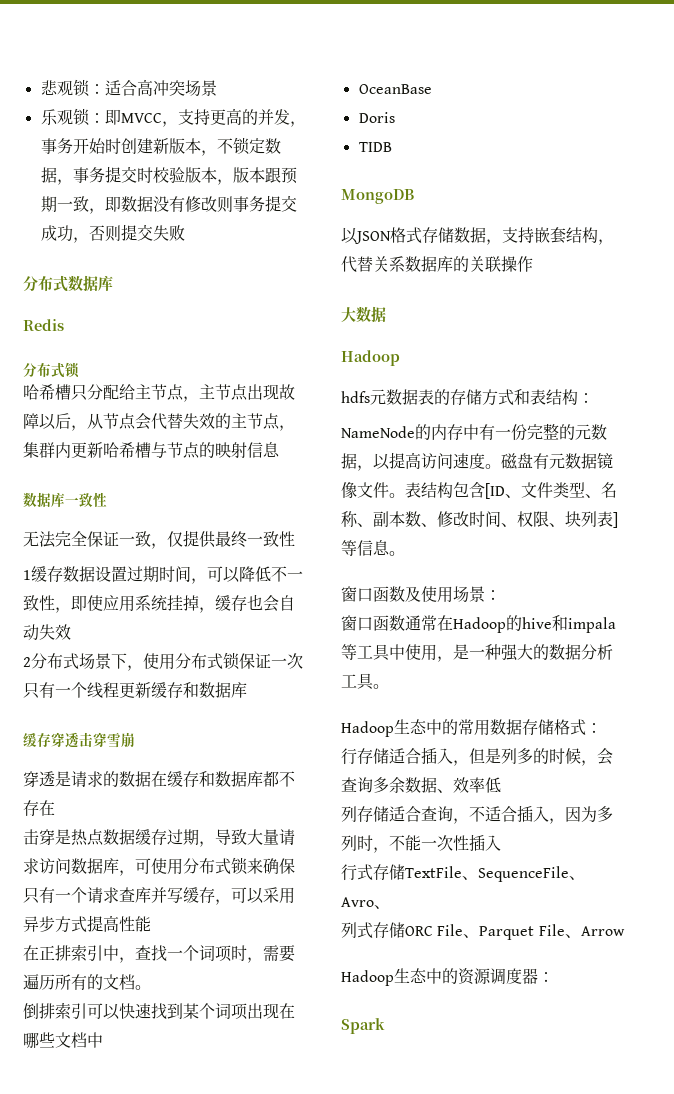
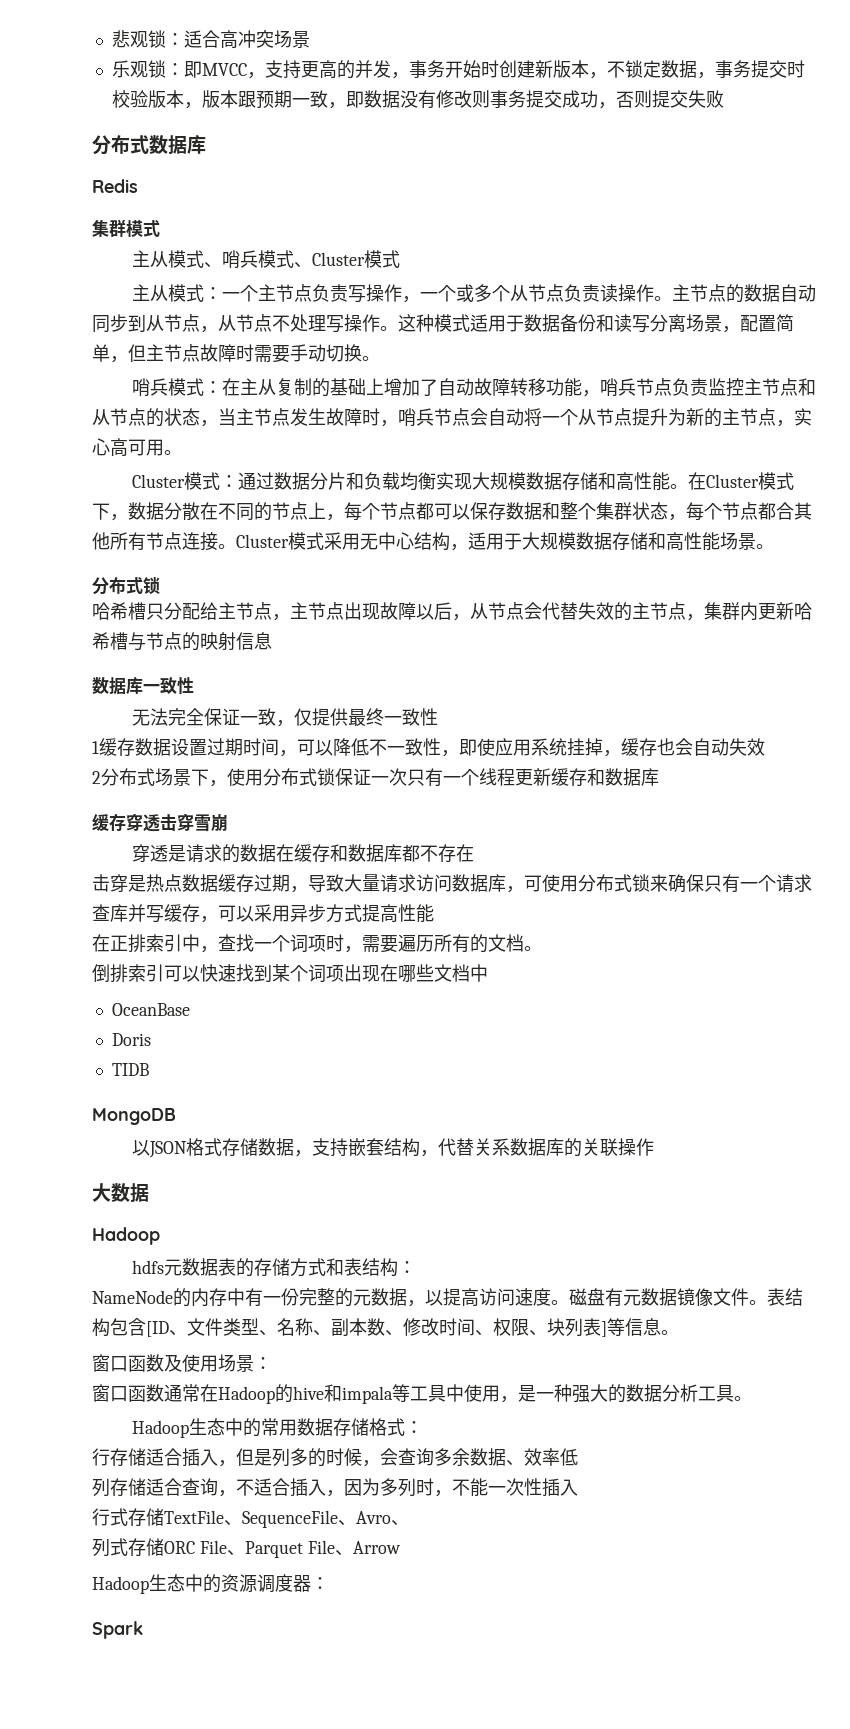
(64, 325) none -> [92,219,160,237] [131,250,400,268] [131,284,816,303] [92,314,794,333] [92,344,380,363] [131,378,816,397] [92,408,812,427] [92,438,182,457] [131,472,794,491] [92,502,812,521] [92,532,774,551] // 集群模式 // 主从模式、哨兵模式、Cluster模式 // 主从模式：一个主节点负责写操作，一个或多个从节点负责读操作。主节点的数据自动同步到从节点，从节点不处理写操作。这种模式适用于数据备份和读写分离场景，配置简单，但主节点故障时需要手动切换。 // 哨兵模式：在主从复制的基础上增加了自动故障转移功能，哨兵节点负责监控主节点和从节点的状态，当主节点发生故障时，哨兵节点会自动将一个从节点提升为新的主节点，实心高可用。 // Cluster模式：通过数据分片和负载均衡实现大规模数据存储和高性能。在Cluster模式下，数据分散在不同的节点上，每个节点都可以保存数据和整个集群状态，每个节点都合其他所有节点连接。Cluster模式采用无中心结构，适用于大规模数据存储和高性能场景。

